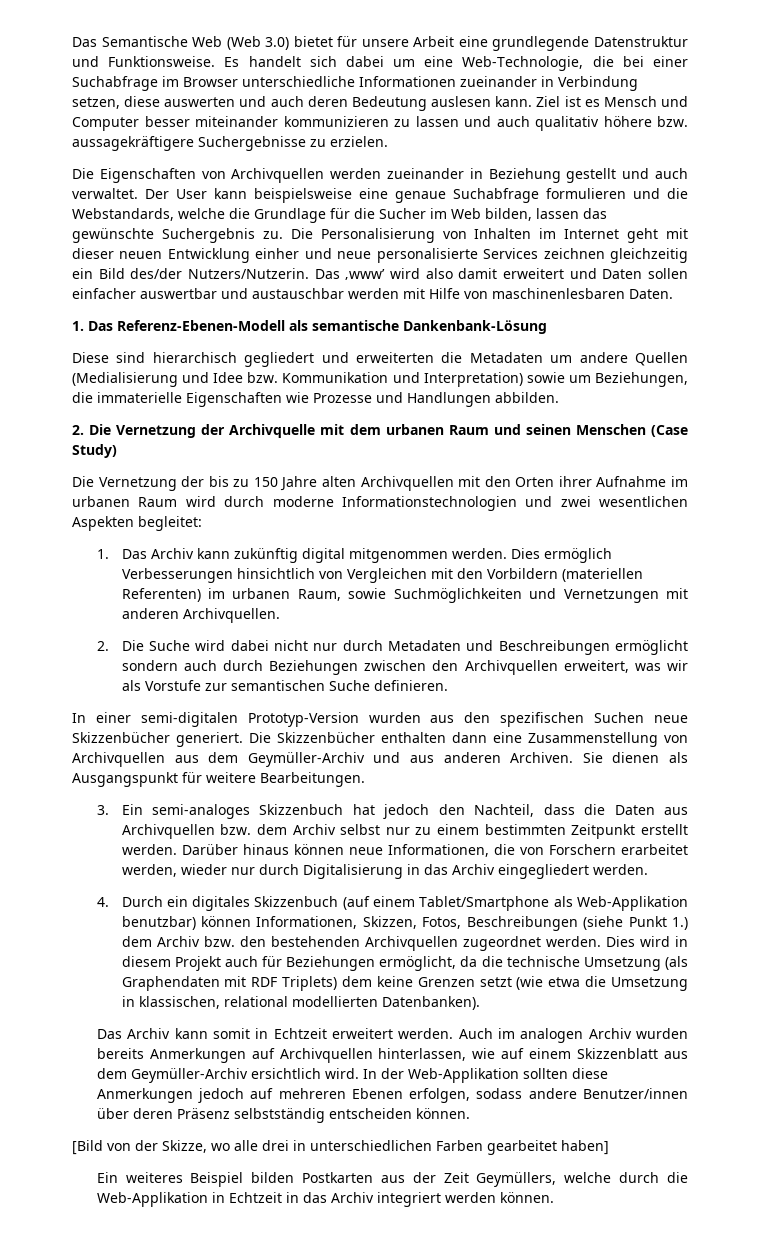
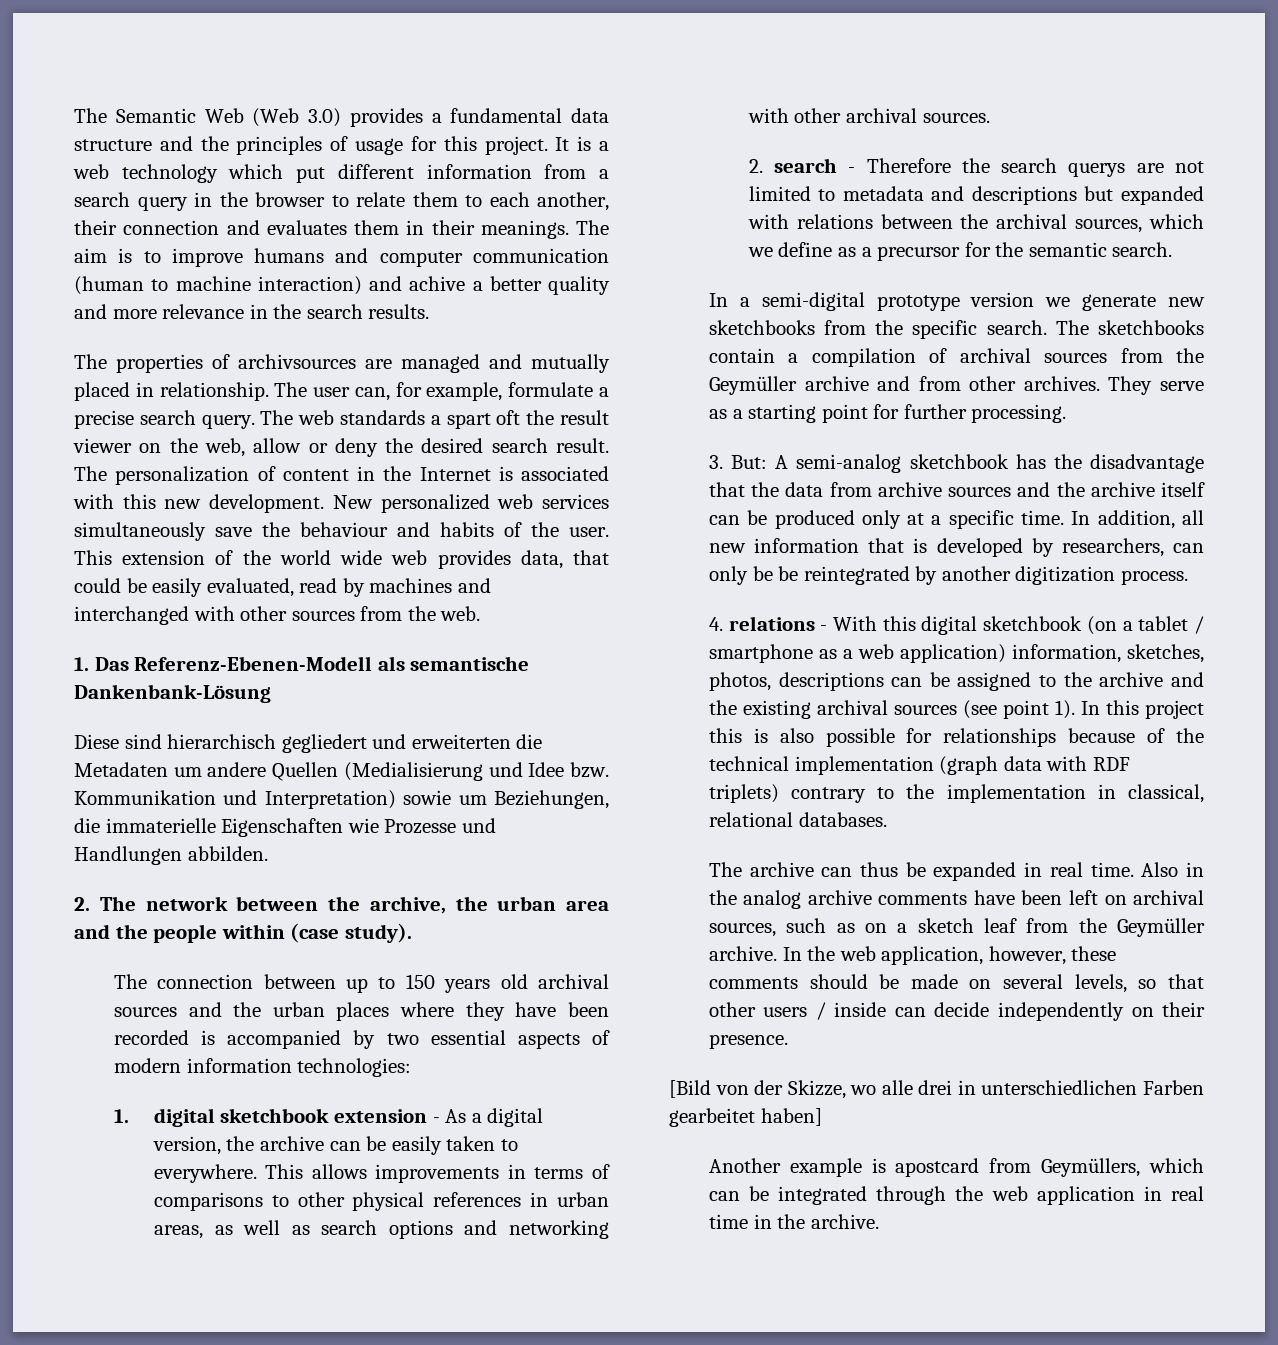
[72,36,188,47] Das Semantische -> [74,108,196,123] The Semantic
[293,36,688,51] [72,56,688,71] [72,76,638,91] [72,96,688,111] [72,116,688,131] [72,136,388,151] [72,168,688,183] [72,188,688,203] [72,208,607,223] [72,228,688,243] [72,248,689,263] [72,268,688,280] [72,288,673,299] bietet für unsere Arbeit eine grundlegende Datenstruktur und Funktionsweise. Es handelt sich dabei um eine Web-Technologie, die bei einer Suchabfrage im Browser unterschiedliche Informationen zueinander in Verbindung setzen, diese auswerten und auch deren Bedeutung auslesen kann. Ziel ist es Mensch und Computer besser miteinander kommunizieren zu lassen und auch qualitativ höhere bzw. aussagekräftigere Suchergebnisse zu erzielen. // Die Eigenschaften von Archivquellen werden zueinander in Beziehung gestellt und auch verwaltet. Der User kann beispielsweise eine genaue Suchabfrage formulieren und die Webstandards, welche die Grundlage für die Sucher im Web bilden, lassen das gewünschte Suchergebnis zu. Die Personalisierung von Inhalten im Internet geht mit dieser neuen Entwicklung einher und neue personalisierte Services zeichnen gleichzeitig ein Bild des/der Nutzers/Nutzerin. Das ‚www’ wird also damit erweitert und Daten sollen einfacher auswertbar und austauschbar werden mit Hilfe von maschinenlesbaren Daten. -> [349,108,609,127] [74,136,609,155] [73,164,609,183] [74,192,609,211] [74,220,609,239] [74,248,609,267] [74,276,610,295] [74,304,430,319] [74,354,610,373] [74,382,609,401] [74,410,610,429] [73,438,610,457] [74,466,609,485] [73,494,609,513] [74,522,609,541] [74,550,609,569] [74,578,491,597] [74,606,481,625] provides a fundamental data structure and the principles of usage for this project. It is a web technology which put different information from a search query in the browser to relate them to each another, their connection and evaluates them in their meanings. The aim is to improve humans and computer communication (human to machine interaction) and achive a better quality and more relevance in the search results. // The properties of archivsources are managed and mutually placed in relationship. The user can, for example, formulate a precise search query. The web standards a spart oft the result viewer on the web, allow or deny the desired search result. The personalization of content in the Internet is associated with this new development. New personalized web services simultaneously save the behaviour and habits of the user. This extension of the world wide web provides data, that could be easily evaluated, read by machines and interchanged with other sources from the web.
[89,424,688,438] [72,444,117,458] [72,476,688,491] [72,496,688,511] [72,516,202,531] [96,548,612,563] [121,568,643,583] [121,588,689,603] [121,608,280,623] [96,640,688,655] [121,660,688,675] [121,680,448,691] [72,712,689,727] [72,732,688,747] [72,752,689,767] [72,772,365,787] [96,804,688,819] [121,824,688,839] [121,844,688,857] [121,864,648,879] [96,896,688,911] [121,916,688,931] [121,936,688,951] [121,956,688,971] [121,976,688,991] [121,996,480,1010] [96,1028,689,1043] [96,1048,688,1063] [96,1068,608,1083] [96,1088,688,1103] [96,1108,470,1123] Die Vernetzung der Archivquelle mit dem urbanen Raum und seinen Menschen (Case Study) // Die Vernetzung der bis zu 150 Jahre alten Archivquellen mit den Orten ihrer Aufnahme im urbanen Raum wird durch moderne Informationstechnologien und zwei wesentlichen Aspekten begleitet: // 1. Das Archiv kann zukünftig digital mitgenommen werden. Dies ermöglich Verbesserungen hinsichtlich von Vergleichen mit den Vorbildern (materiellen Referenten) im urbanen Raum, sowie Suchmöglichkeiten und Vernetzungen mit anderen Archivquellen. // 2. Die Suche wird dabei nicht nur durch Metadaten und Beschreibungen ermöglicht sondern auch durch Beziehungen zwischen den Archivquellen erweitert, was wir als Vorstufe zur semantischen Suche definieren. // In einer semi-digitalen Prototyp-Version wurden aus den spezifischen Suchen neue Skizzenbücher generiert. Die Skizzenbücher enthalten dann eine Zusammenstellung von Archivquellen aus dem Geymüller-Archiv und aus anderen Archiven. Sie dienen als Ausgangspunkt für weitere Bearbeitungen. // 3. Ein semi-analoges Skizzenbuch hat jedoch den Nachteil, dass die Daten aus Archivquellen bzw. dem Archiv selbst nur zu einem bestimmten Zeitpunkt erstellt werden. Darüber hinaus können neue Informationen, die von Forschern erarbeitet werden, wieder nur durch Digitalisierung in das Archiv eingegliedert werden. // 4. Durch ein digitales Skizzenbuch (auf einem Tablet/Smartphone als Web-Applikation benutzbar) können Informationen, Skizzen, Fotos, Beschreibungen (siehe Punkt 1.) dem Archiv bzw. den bestehenden Archivquellen zugeordnet werden. Dies wird in diesem Projekt auch für Beziehungen ermöglicht, da die technische Umsetzung (als Graphendaten mit RDF Triplets) dem keine Grenzen setzt (wie etwa die Umsetzung in klassischen, relational modellierten Datenbanken). // Das Archiv kann somit in Echtzeit erweitert werden. Auch im analogen Archiv wurden bereits Anmerkungen auf Archivquellen hinterlassen, wie auf einem Skizzenblatt aus dem Geymüller-Archiv ersichtlich wird. In der Web-Applikation sollten diese Anmerkungen jedoch auf mehreren Ebenen erfolgen, sodass andere Benutzer/innen über deren Präsenz selbstständig entscheiden können. -> [99,896,609,914] [74,923,412,943] [113,974,610,993] [113,1002,609,1021] [113,1030,610,1049] [113,1058,412,1077] [113,1108,544,1127] [152,1136,518,1155] [153,1164,610,1183] [153,1192,609,1211] [153,1220,609,1239] [747,108,990,123] [748,158,1204,177] [748,186,1204,205] [747,214,1204,233] [747,242,1173,261] [708,292,1205,311] [708,320,1204,339] [708,348,1204,367] [708,376,1204,395] [708,404,1067,423] [708,454,1204,473] [708,482,1206,497] [708,510,1204,529] [708,538,1204,557] [708,566,1188,585] [708,616,1204,635] [708,644,1204,663] [708,672,1204,691] [708,700,1204,719] [708,728,1204,747] [708,756,1130,775] [708,784,1204,803] [708,812,887,827] [708,862,1205,881] [708,890,1204,909] [708,918,1205,937] [708,946,1117,965] [708,974,1204,993] [708,1002,1205,1021] [708,1034,788,1049] The network between the archive, the urban area and the people within (case study). // The connection between up to 150 years old archival sources and the urban places where they have been recorded is accompanied by two essential aspects of modern information technologies: // 1. digital sketchbook extension - As a digital version, the archive can be easily taken to everywhere. This allows improvements in terms of comparisons to other physical references in urban areas, as well as search options and networking with other archival sources. // 2. search - Therefore the search querys are not limited to metadata and descriptions but expanded with relations between the archival sources, which we define as a precursor for the semantic search. // In a semi-digital prototype version we generate new sketchbooks from the specific search. The sketchbooks contain a compilation of archival sources from the Geymüller archive and from other archives. They serve as a starting point for further processing. // 3. But: A semi-analog sketchbook has the disadvantage that the data from archive sources and the archive itself can be produced only at a specific time. In addition, all new information that is developed by researchers, can only be be reintegrated by another digitization process. // 4. relations - With this digital sketchbook (on a tablet / smartphone as a web application) information, sketches, photos, descriptions can be assigned to the archive and the existing archival sources (see point 1). In this project this is also possible for relationships because of the technical implementation (graph data with RDF triplets) contrary to the implementation in classical, relational databases. // The archive can thus be expanded in real time. Also in the analog archive comments have been left on archival sources, such as on a sketch leaf from the Geymüller archive. In the web application, however, these comments should be made on several levels, so that other users / inside can decide independently on their presence.
[96,1172,688,1187] [96,1192,554,1207] Ein weiteres Beispiel bilden Postkarten aus der Zeit Geymüllers, welche durch die Web-Applikation in Echtzeit in das Archiv integriert werden können. -> [708,1158,1204,1177] [708,1186,1204,1205] [708,1214,879,1229] Another example is apostcard from Geymüllers, which can be integrated through the web application in real time in the archive.

